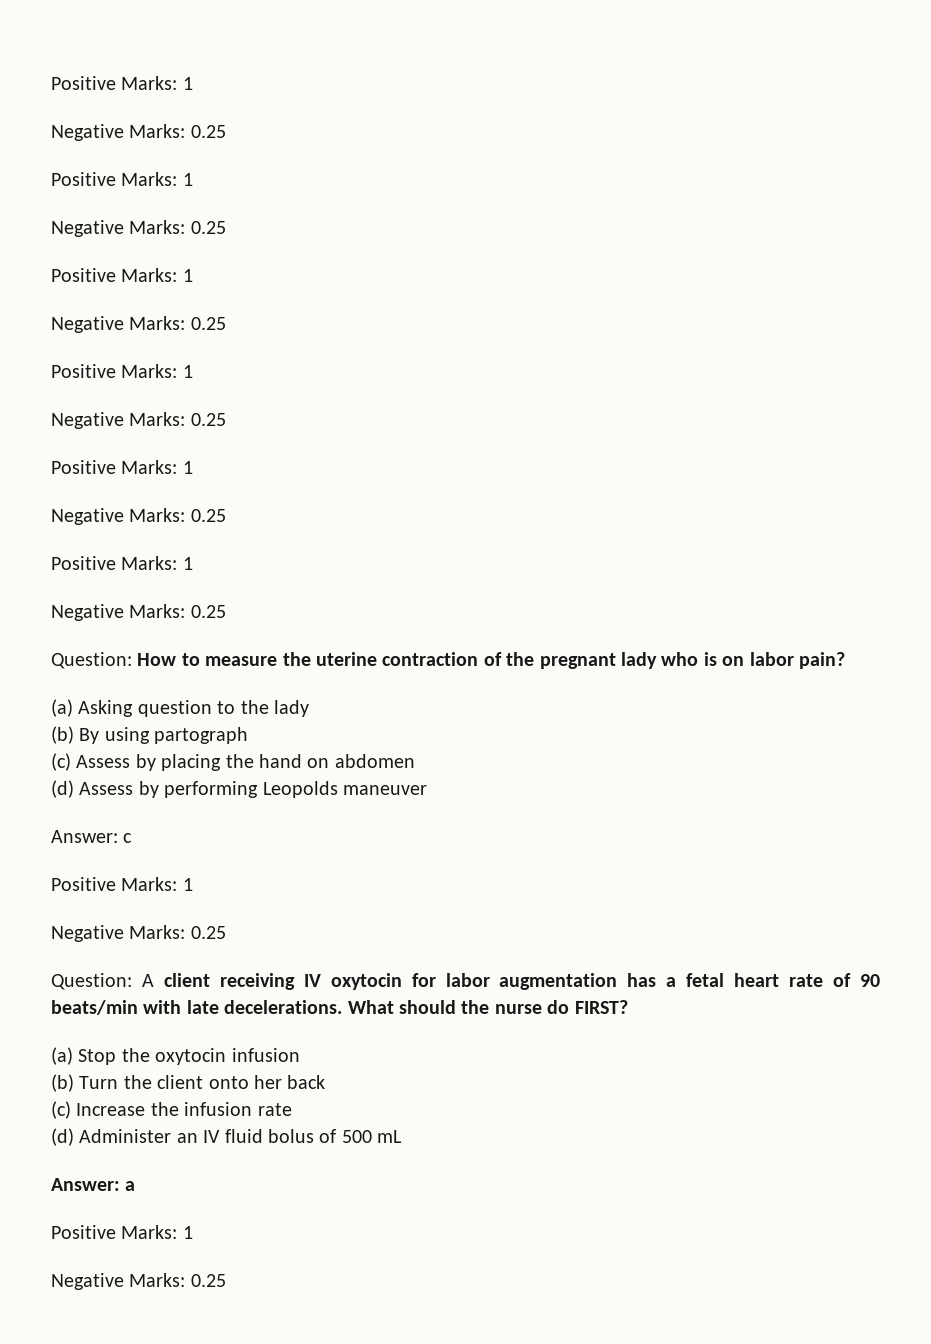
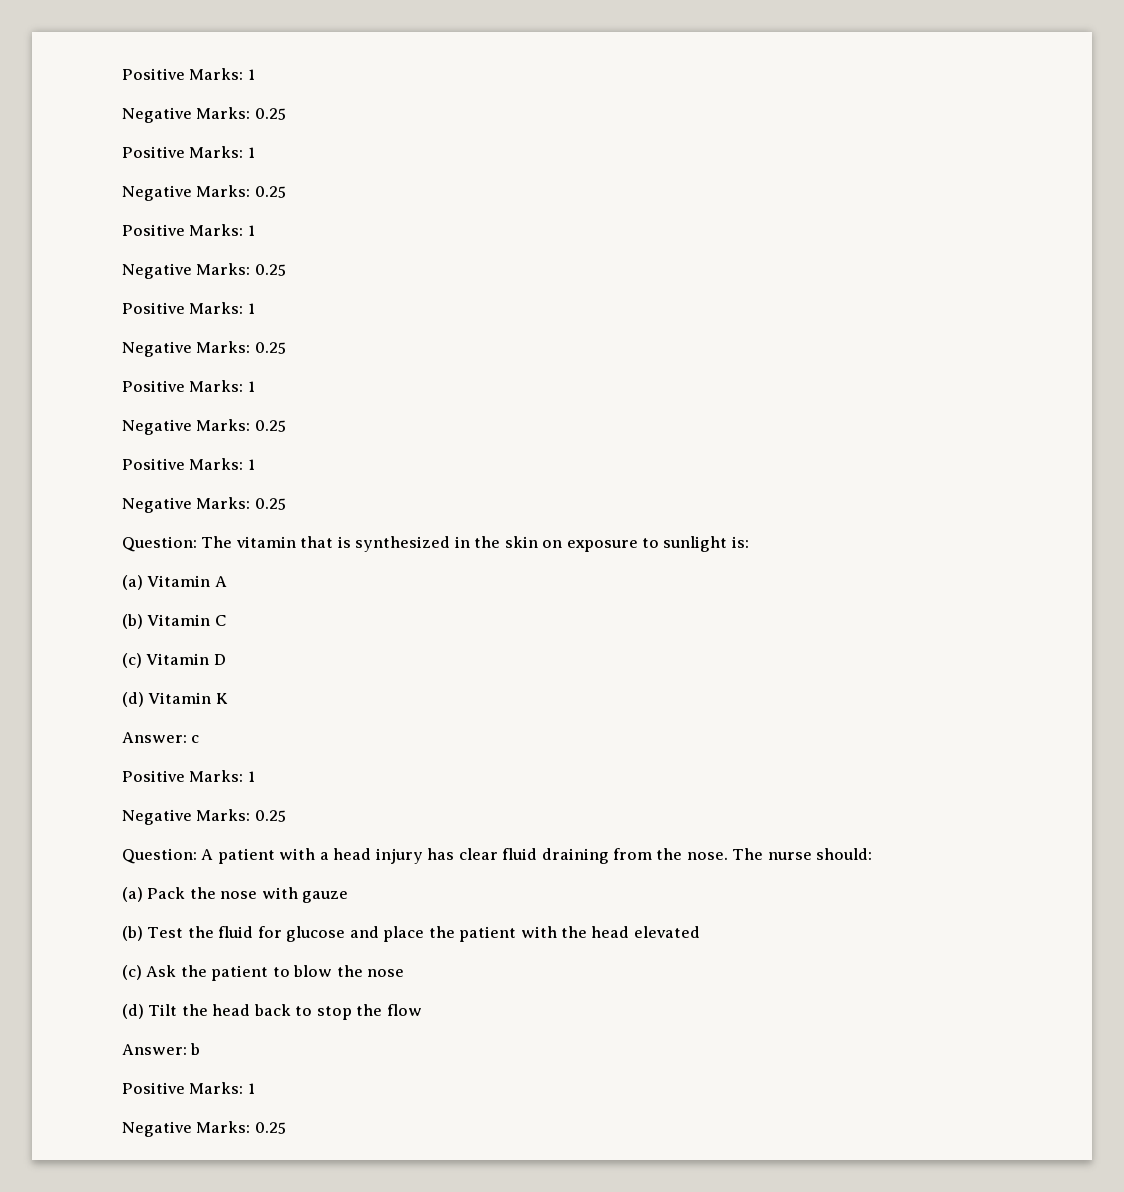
[137,652,845,669] [51,699,309,717] [51,726,249,744] [51,753,415,771] [51,780,427,798] How to measure the uterine contraction of the pregnant lady who is on labor pain? // (a) Asking question to the lady // (b) By using partograph // (c) Assess by placing the hand on abdomen // (d) Assess by performing Leopolds maneuver -> [201,536,749,552] [122,575,227,590] [122,614,226,629] [122,653,226,668] [122,692,228,707] The vitamin that is synthesized in the skin on exposure to sunlight is: // (a) Vitamin A // (b) Vitamin C // (c) Vitamin D // (d) Vitamin K
[163,973,880,990] [51,1000,628,1015] [51,1047,300,1065] [51,1074,326,1092] [51,1101,292,1119] [51,1128,403,1146] [51,1178,136,1191] client receiving IV oxytocin for labor augmentation has a fetal heart rate of 90 beats/min with late decelerations. What should the nurse do FIRST? // (a) Stop the oxytocin infusion // (b) Turn the client onto her back // (c) Increase the infusion rate // (d) Administer an IV fluid bolus of 500 mL // Answer: a -> [217,848,873,864] [122,887,349,903] [122,926,700,942] [122,965,405,981] [122,1004,422,1020] [122,1043,201,1055] patient with a head injury has clear fluid draining from the nose. The nurse should: // (a) Pack the nose with gauze // (b) Test the fluid for glucose and place the patient with the head elevated // (c) Ask the patient to blow the nose // (d) Tilt the head back to stop the flow // Answer: b

